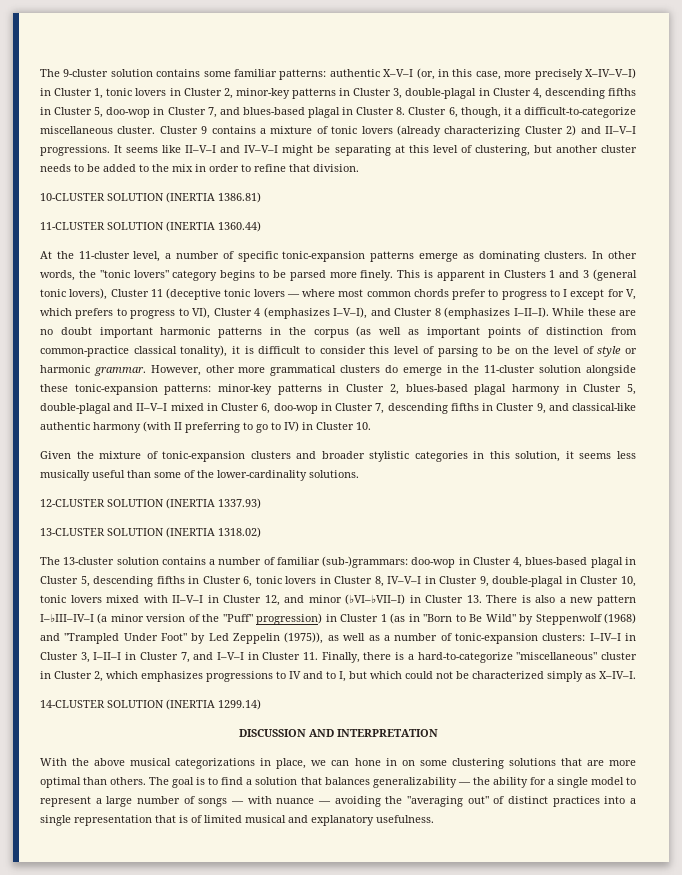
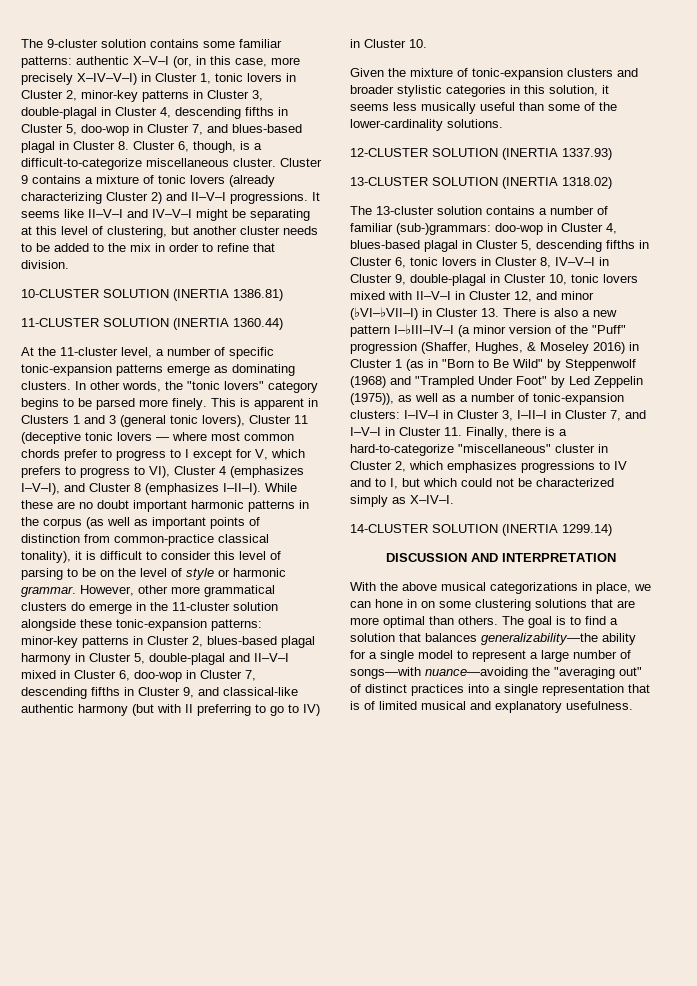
[503,107,512,115] it -> [240,141,250,150] is
[143,421,171,432] (with -> [132,704,181,716] (but with
[256,613,323,625] progression) -> [350,342,625,354] progression (Shaffer, Hughes, & Moseley 2016)
[372,777,490,788] generalizability ― the -> [481,633,598,645] generalizability―the
[198,796,381,807] songs ― with nuance ― avoiding -> [350,667,528,679] songs―with nuance―avoiding

